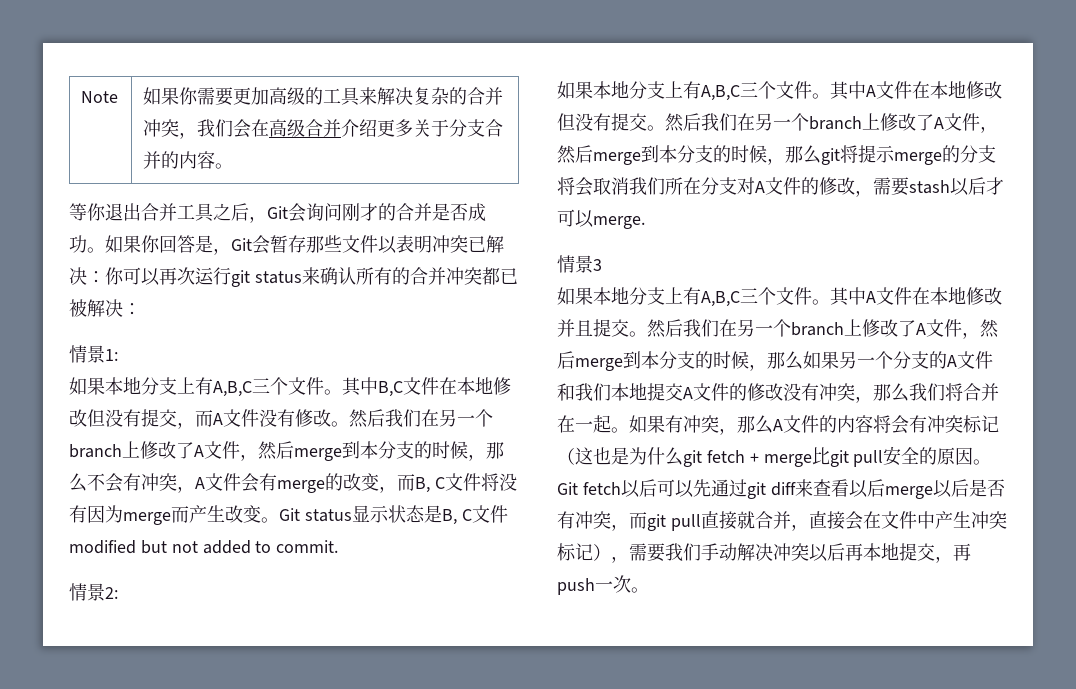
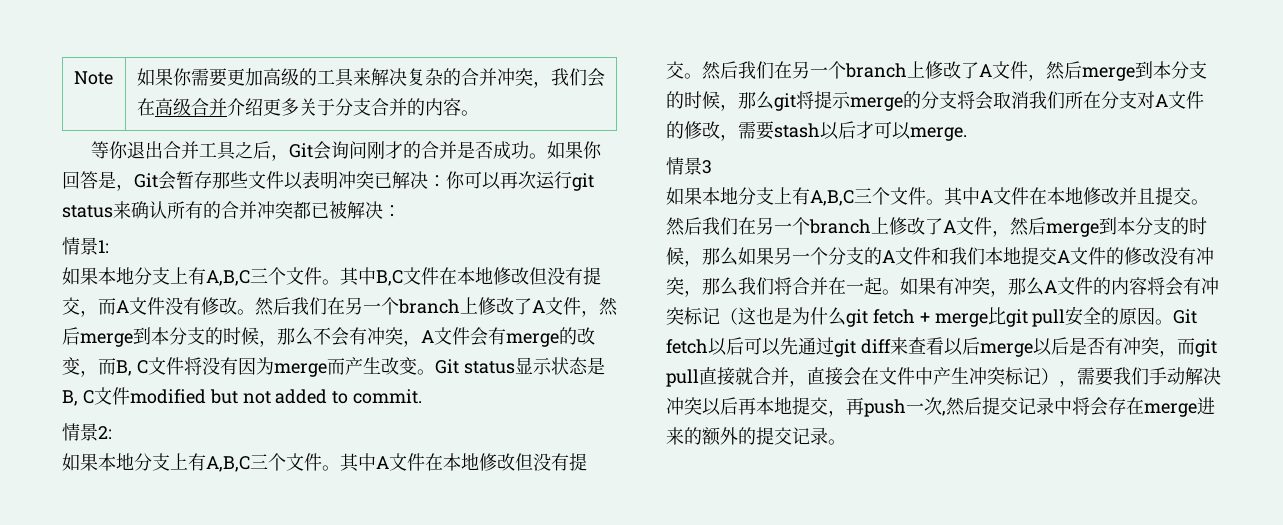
(631, 584) none -> [942,397,1215,417] [666,427,828,446] ,然后提交记录中将会存在merge进来的额外的提交记录

